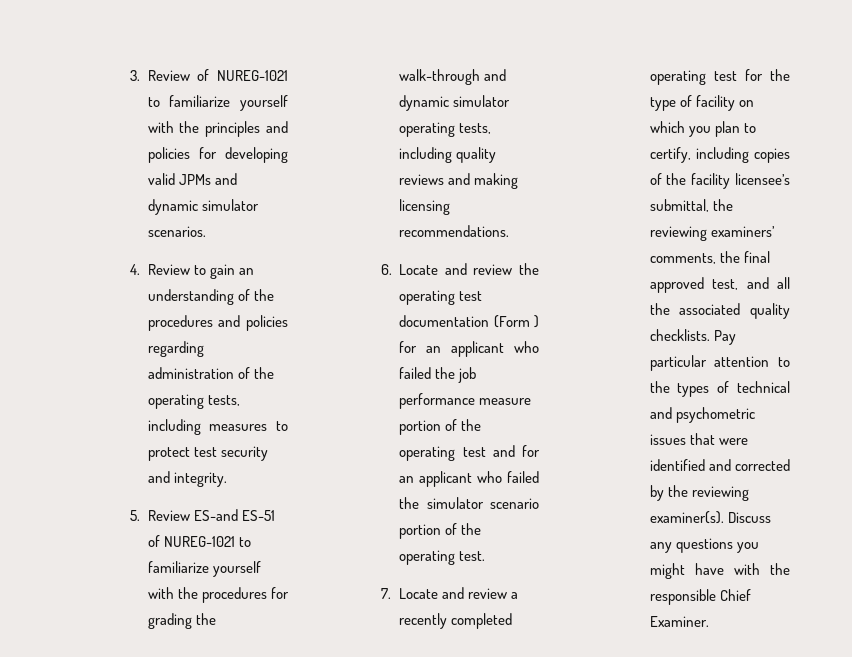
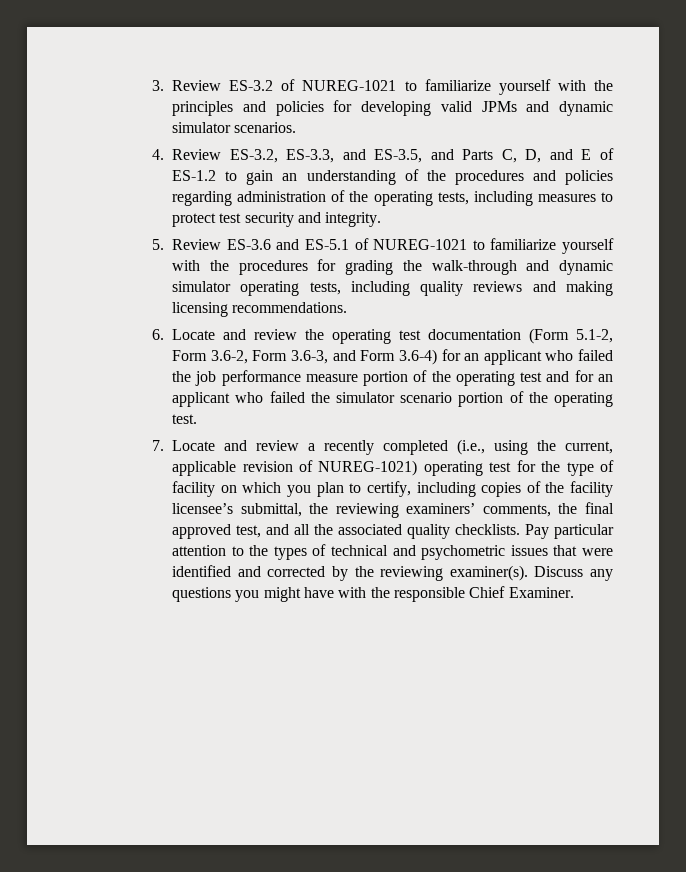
(190, 75) none -> [229,80,274,91] ES-3.2
(190, 269) none -> [229,148,614,163] [172,170,217,181] ES-3.2, ES-3.3, and ES-3.5, and Parts C, D, and E of ES-1.2
[193,509,275,521] ES-and ES-51 -> [226,239,349,250] ES-3.6 and ES-5.1
[534,315,539,328] ) -> [575,329,613,343] [172,349,437,365] 5.1-2, Form 3.6-2, Form 3.6-3, and Form 3.6-4)
(512, 621) none -> [457,439,613,455] [172,460,418,476] (i.e., using the current, applicable revision of NUREG-1021)

